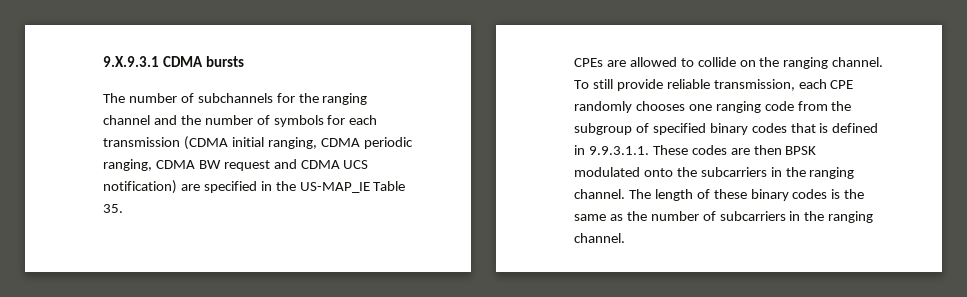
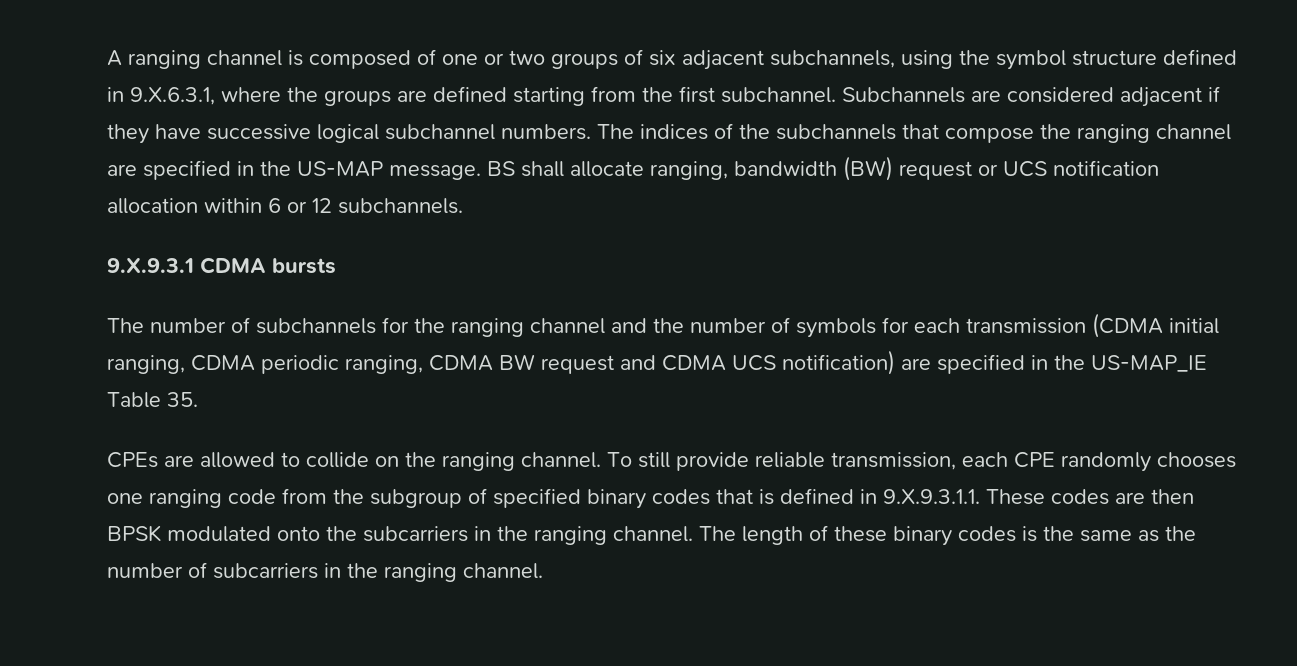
(103, 61) none -> [107,49,1237,70] [107,86,1220,107] [107,123,1231,144] [107,156,1159,181] [107,198,463,214] A ranging channel is composed of one or two groups of six adjacent subchannels, using the symbol structure defined in 9.X.6.3.1, where the groups are defined starting from the first subchannel. Subchannels are considered adjacent if they have successive logical subchannel numbers. The indices of the subchannels that compose the ranging channel are specified in the US-MAP message. BS shall allocate ranging, bandwidth (BW) request or UCS notification allocation within 6 or 12 subchannels. //
[588,146,649,155] 9.9.3.1.1. -> [883,489,980,504] 9.X.9.3.1.1.

